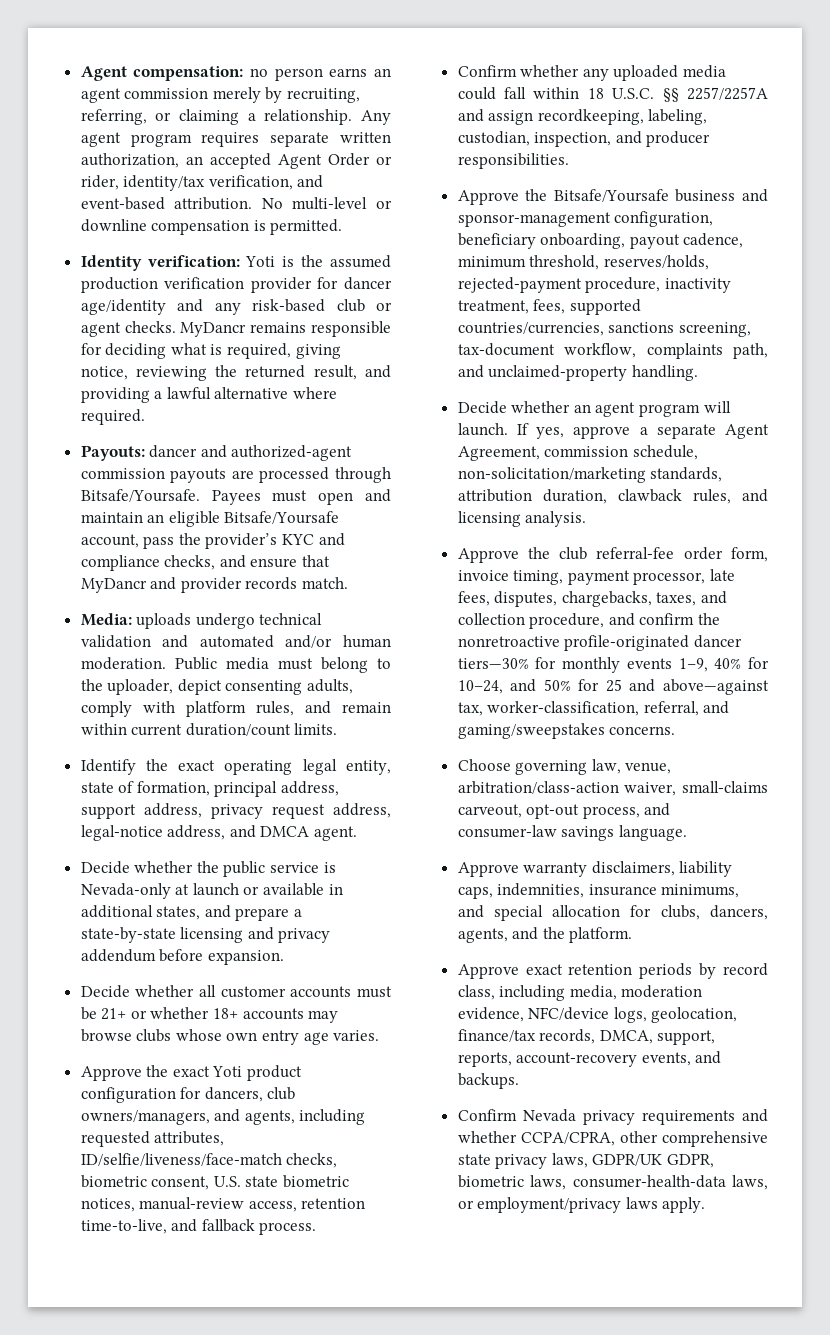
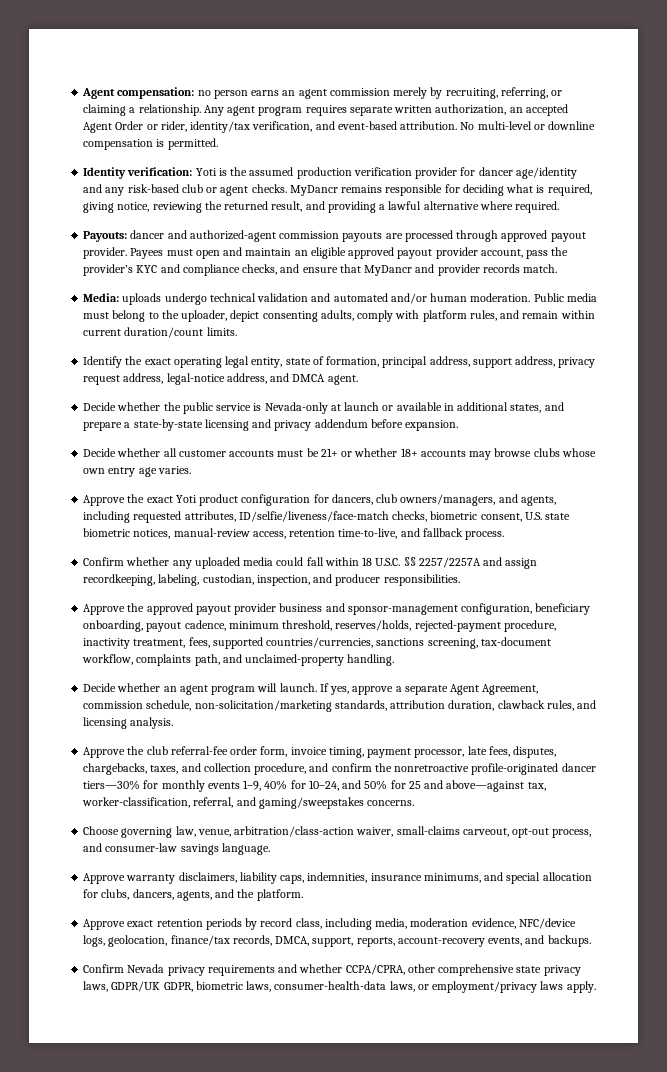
[80,489,200,502] Bitsafe/Yoursafe. -> [501,230,586,242] [83,247,128,259] approved payout provider.
[224,511,340,524] Bitsafe/Yoursafe -> [348,247,478,259] approved payout provider
[553,189,669,202] Bitsafe/Yoursafe -> [146,603,277,615] approved payout provider

